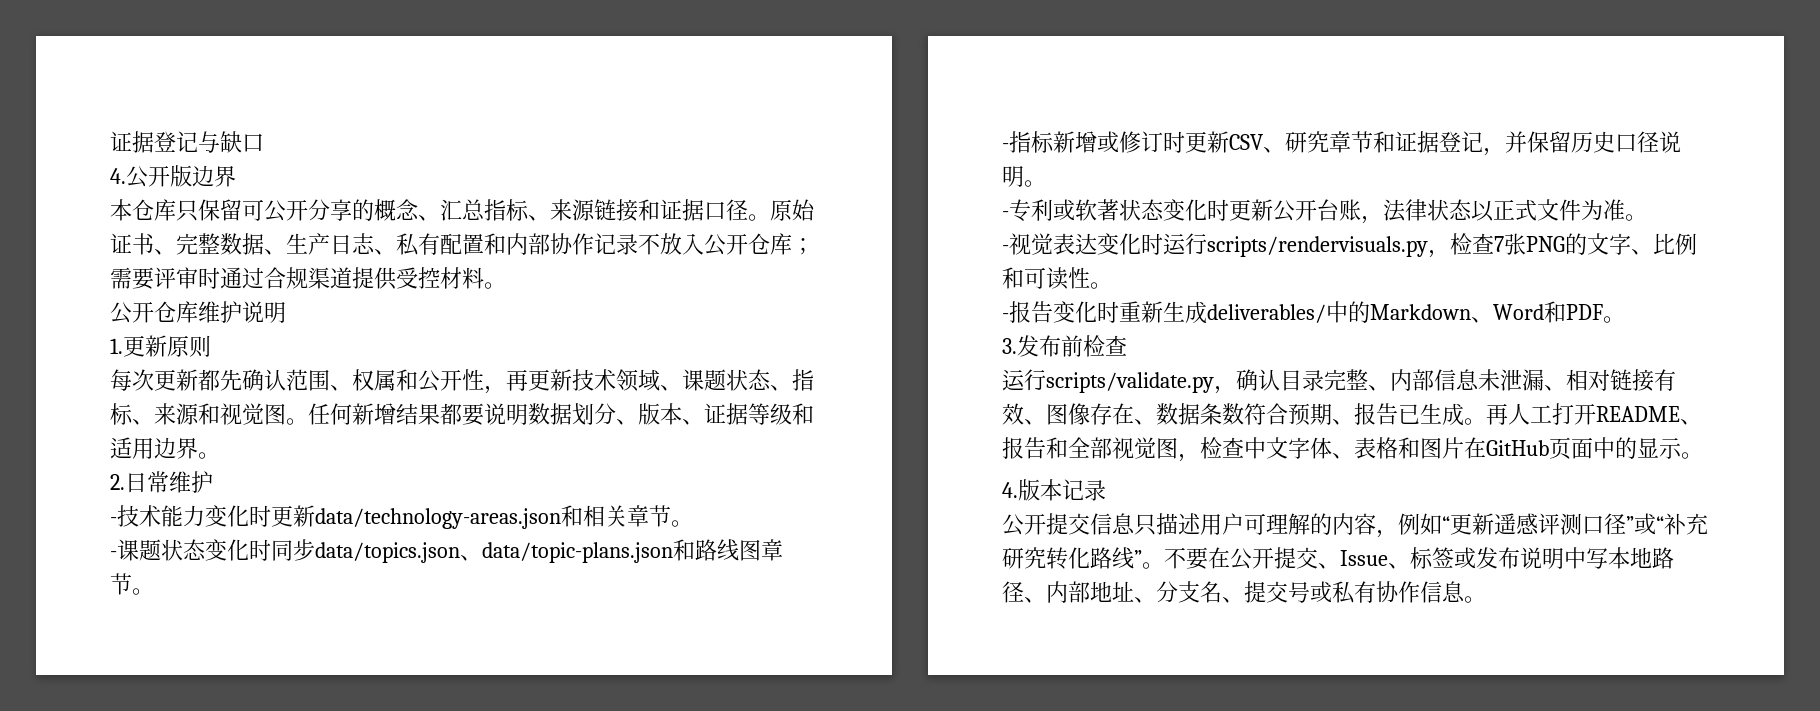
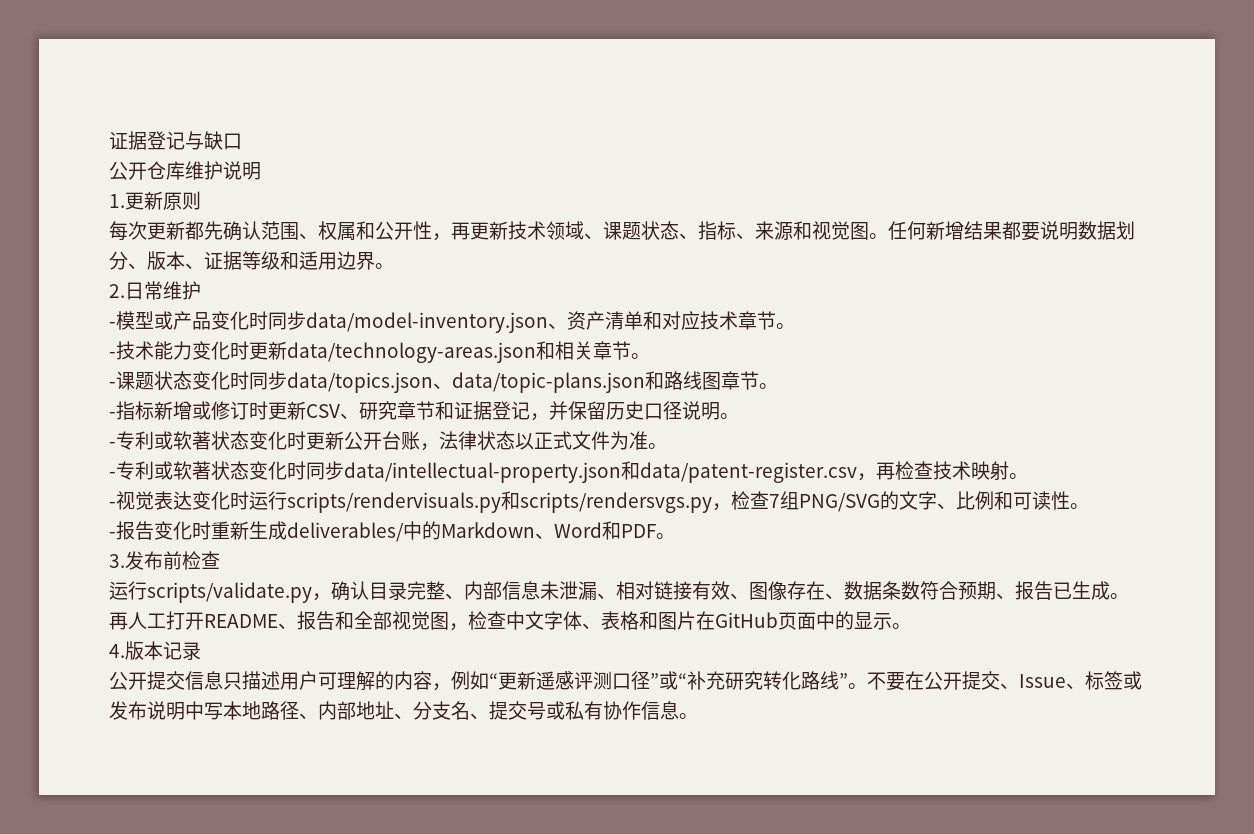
[110,165,236,188] [110,199,815,222] [110,233,814,256] [110,267,506,290] // 4.公开版边界 // 本仓库只保留可公开分享的概念、汇总指标、来源链接和证据口径。原始证书、完整数据、生产日志、私有配置和内部协作记录不放入公开仓库；需要评审时通过合规渠道提供受控材料。 -> (242, 141) none
(213, 482) none -> [109,311,795,333] // -模型或产品变化时同步data/model-inventory.json、资产清单和对应技术章节。
(1647, 217) none -> [109,461,1028,483] // -专利或软著状态变化时同步data/intellectual-property.json和data/patent-register.csv，再检查技术映射。
(1428, 246) none -> [501,491,712,513] 和scripts/rendersvgs.py
[1504,233,1565,255] 张PNG -> [780,491,880,512] 组PNG/SVG

